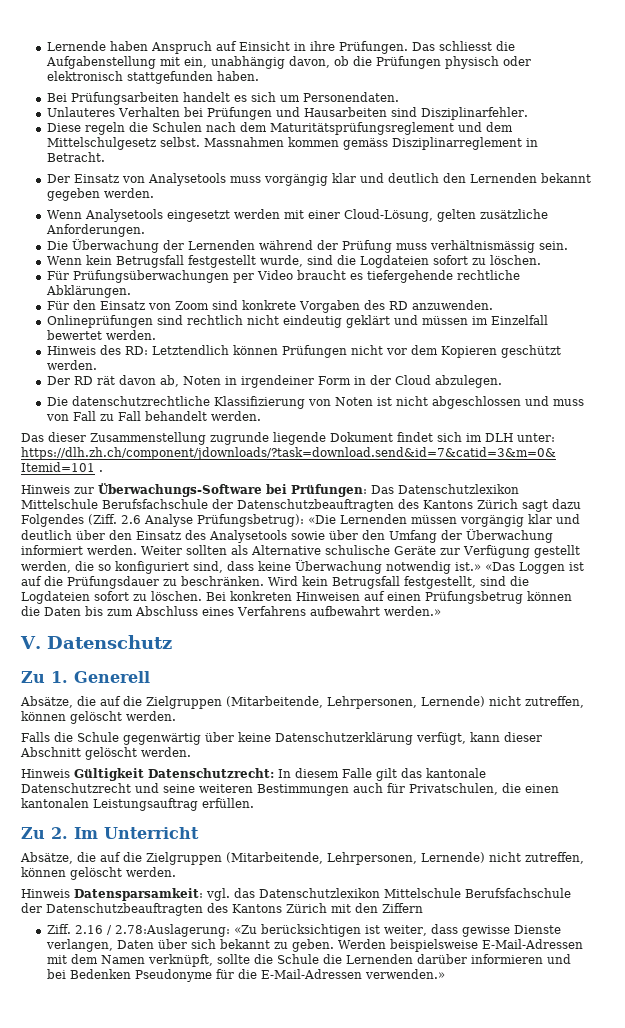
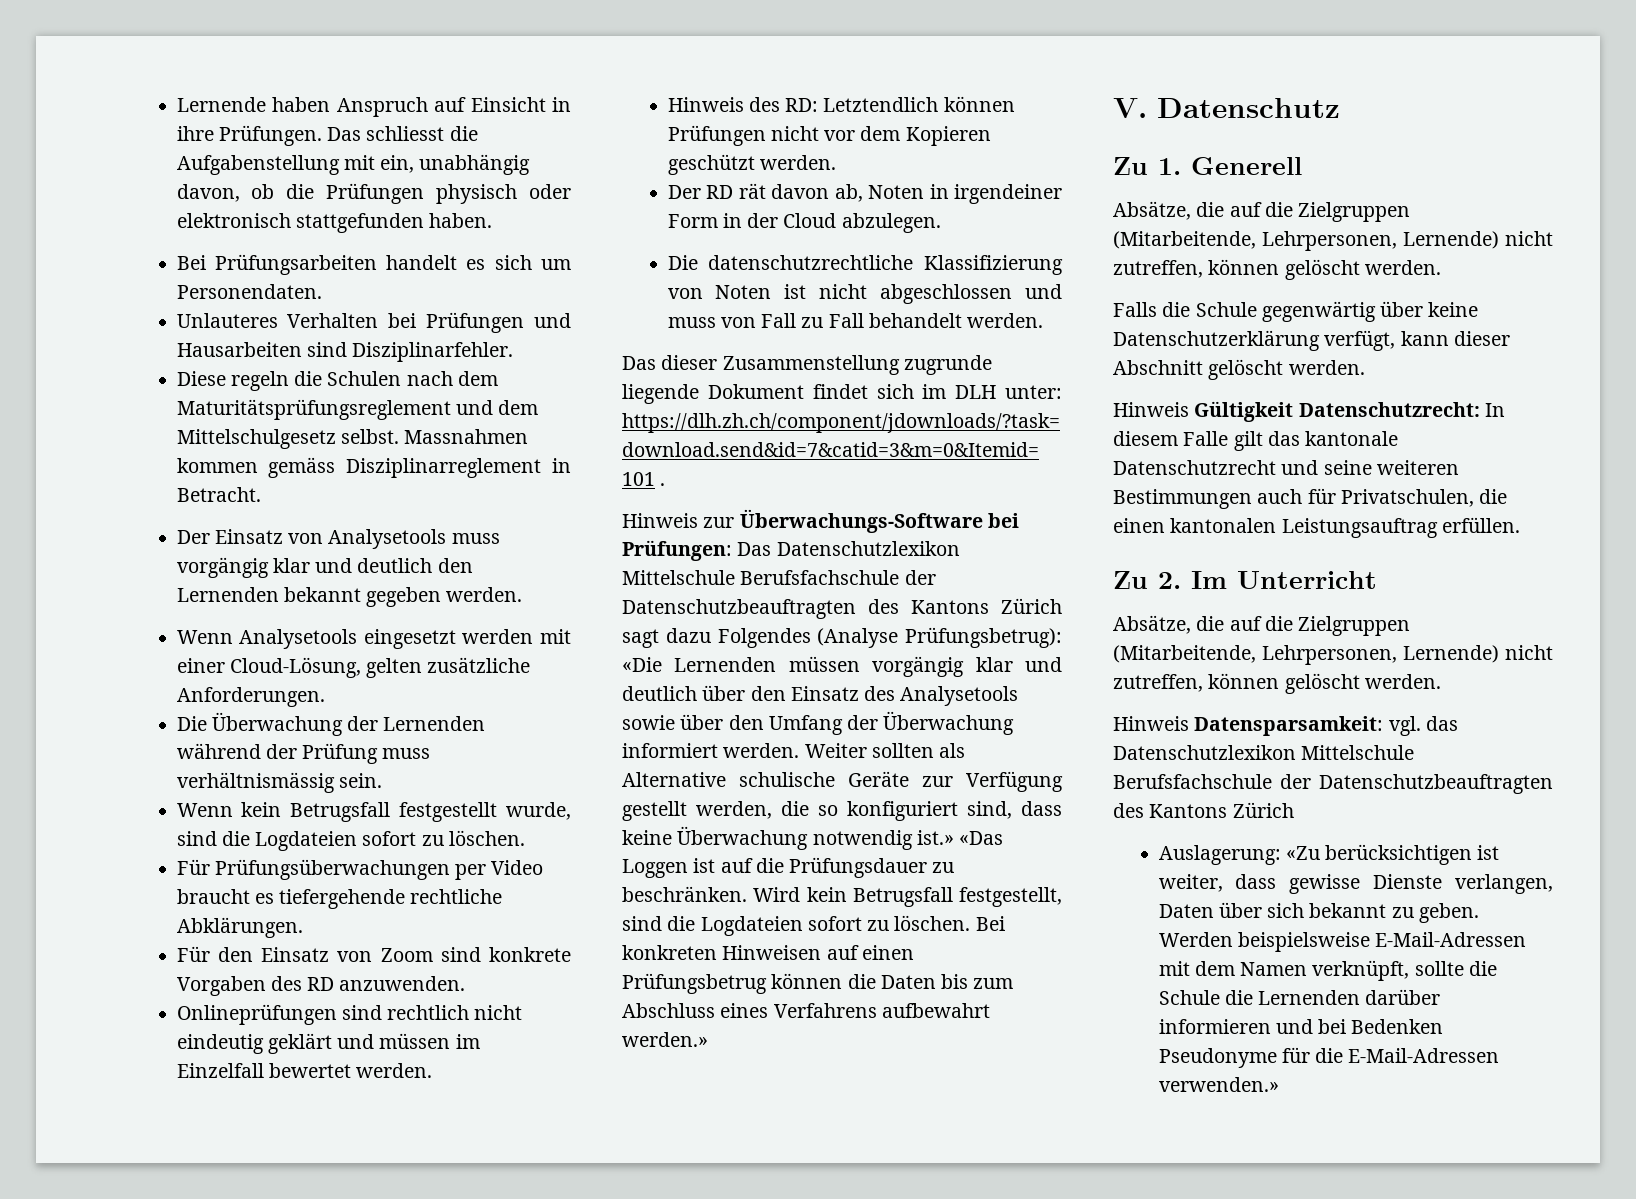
[88,514,193,527] (Ziff. 2.6 Analyse -> [817,628,899,648] (Analyse
[331,903,423,913] [46,924,230,937] mit den Ziffern // Ziff. 2.16 / 2.78:Auslagerung: -> [1158,845,1281,865] // Auslagerung:

